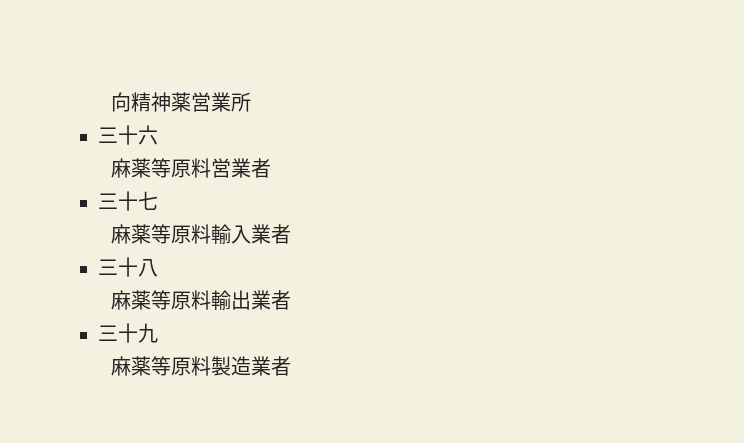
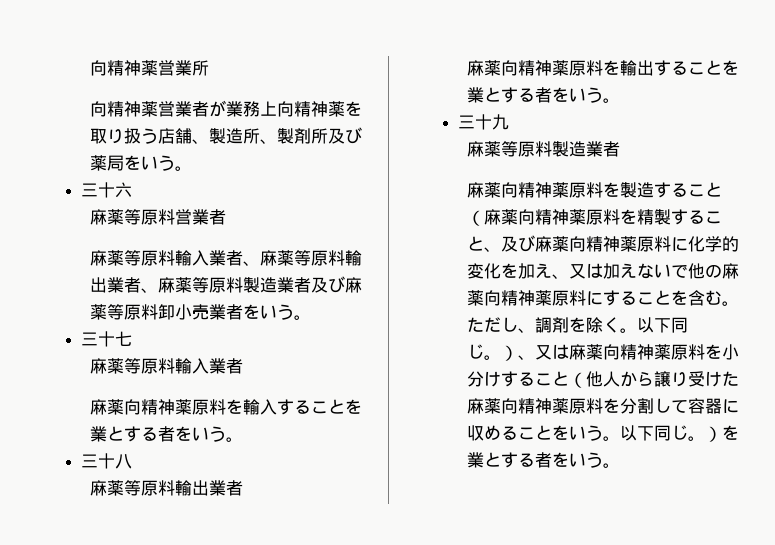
(252, 102) none -> [90,100,363,117] [90,127,363,144] [90,155,193,171] // 向精神薬営業者が業務上向精神薬を取り扱う店舗、製造所、製剤所及び薬局をいう。
(272, 168) none -> [90,250,363,266] [90,276,363,293] [90,304,312,320] // 麻薬等原料輸入業者、麻薬等原料輸出業者、麻薬等原料製造業者及び麻薬等原料卸小売業者をいう。
(292, 234) none -> [90,399,363,415] [90,426,244,442] // 麻薬向精神薬原料を輸入することを業とする者をいう。
(292, 300) none -> [467,60,740,76] [467,87,621,103] // 麻薬向精神薬原料を輸出することを業とする者をいう。
(292, 366) none -> [467,182,723,198] [467,209,723,226] [467,235,740,252] [467,263,740,279] [467,290,740,306] [467,317,689,333] [467,344,740,361] [467,371,740,388] [467,398,740,414] [467,425,740,442] [467,452,621,468] // 麻薬向精神薬原料を製造すること（麻薬向精神薬原料を精製すること、及び麻薬向精神薬原料に化学的変化を加え、又は加えないで他の麻薬向精神薬原料にすることを含む。ただし、調剤を除く。以下同じ。）、又は麻薬向精神薬原料を小分けすること（他人から譲り受けた麻薬向精神薬原料を分割して容器に収めることをいう。以下同じ。）を業とする者をいう。

